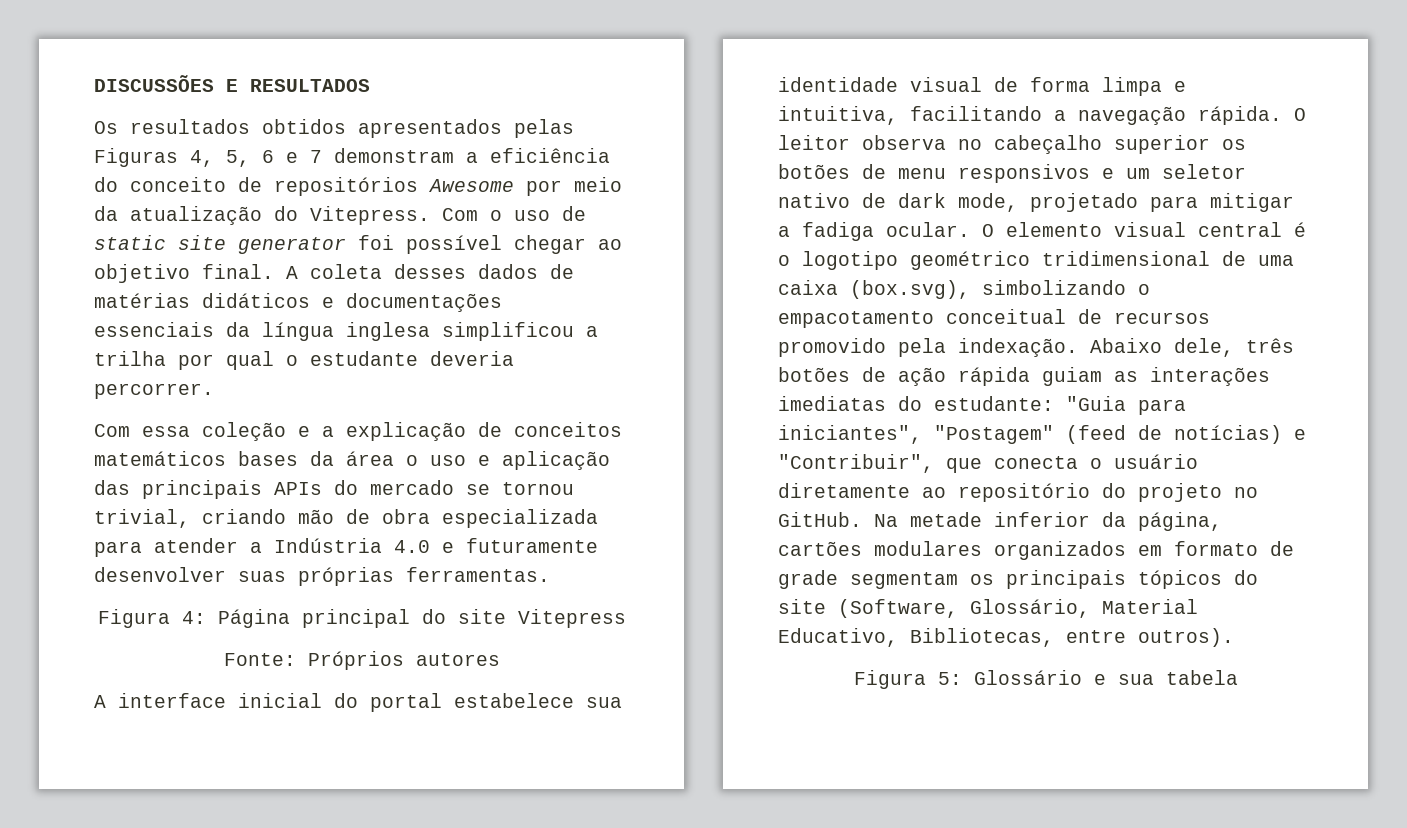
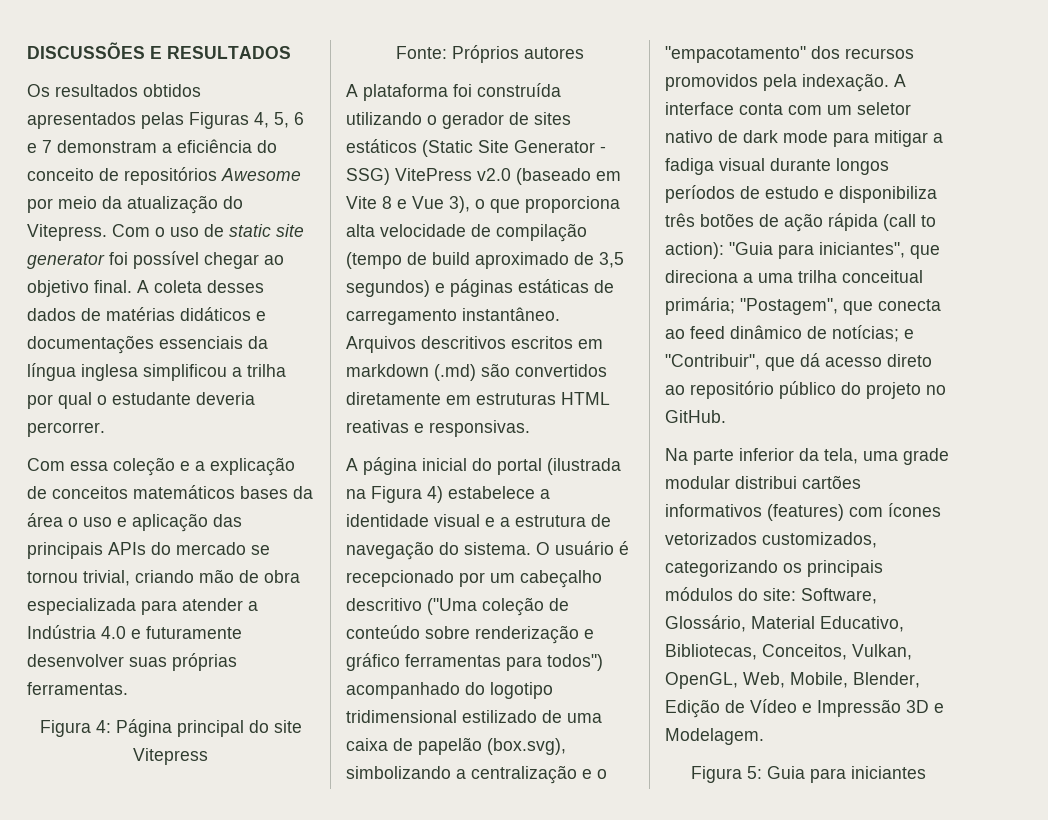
[118,693,622,712] [778,77,1186,96] [778,106,1306,125] [778,135,1246,154] [778,164,1114,183] interface inicial do portal estabelece sua identidade visual de forma limpa e intuitiva, facilitando a navegação rápida. O leitor observa no cabeçalho superior os botões de menu responsivos e -> [363,83,561,101] [346,112,571,129] [346,139,606,157] [346,168,621,185] [346,196,620,213] [346,223,587,242] [346,252,624,269] [346,279,614,297] [346,307,560,325] [346,336,603,353] [346,363,607,381] [346,392,610,405] [346,420,530,437] [346,457,621,475] [346,486,550,503] [346,514,611,527] [346,541,629,560] [346,570,602,588] [346,597,569,616] [346,625,594,644] [346,653,603,671] [346,682,553,699] [346,710,602,723] [346,737,566,755] [346,765,607,784] [665,46,914,63] [665,73,906,92] [665,102,822,115] plataforma foi construída utilizando o gerador de sites estáticos (Static Site Generator - SSG) VitePress v2.0 (baseado em Vite 8 e Vue 3), o que proporciona alta velocidade de compilação (tempo de build aproximado de 3,5 segundos) e páginas estáticas de carregamento instantâneo. Arquivos descritivos escritos em markdown (.md) são convertidos diretamente em estruturas HTML reativas e responsivas. // A página inicial do portal (ilustrada na Figura 4) estabelece a identidade visual e a estrutura de navegação do sistema. O usuário é recepcionado por um cabeçalho descritivo ("Uma coleção de conteúdo sobre renderização e gráfico ferramentas para todos") acompanhado do logotipo tridimensional estilizado de uma caixa de papelão (box.svg), simbolizando a centralização e o "empacotamento" dos recursos promovidos pela indexação. A interface conta com
[958,193,1138,212] mode, projetado -> [783,130,828,143] mode
[886,222,1306,237] [778,251,1294,270] [778,280,1150,299] [778,309,1210,328] [778,338,1234,357] ocular. O elemento visual central é o logotipo geométrico tridimensional de uma caixa (box.svg), simbolizando o empacotamento conceitual de recursos promovido pela indexação. Abaixo dele, -> [719,158,889,175] [665,185,937,203] visual durante longos períodos de estudo e disponibiliza
[1042,367,1270,386] [778,396,1186,415] [778,425,1306,444] [778,454,1198,473] [778,483,910,498] guiam as interações imediatas do estudante: "Guia para iniciantes", "Postagem" (feed de notícias) e "Contribuir", que conecta o usuário diretamente -> [883,214,936,231] [665,242,940,259] [665,270,923,283] [665,297,941,315] [665,325,914,342] [665,353,932,371] (call to action): "Guia para iniciantes", que direciona a uma trilha conceitual primária; "Postagem", que conecta ao feed dinâmico de notícias; e "Contribuir", que dá acesso direto
(1090, 492) none -> [779,381,836,399] público
[874,512,1222,531] [778,541,1294,560] [778,570,1258,589] [778,599,1198,618] [778,628,1234,647] [853,670,1238,689] Na metade inferior da página, cartões modulares organizados em formato de grade segmentam os principais tópicos do site (Software, Glossário, Material Educativo, Bibliotecas, entre outros). // Figura 5: Glossário e sua tabela -> [665,448,949,465] [665,475,861,489] [665,503,941,521] [665,532,877,548] [665,560,883,577] [665,587,877,604] [665,615,904,632] [665,644,912,660] [665,672,920,689] [665,699,944,718] [665,728,764,745] [691,766,926,783] // Na parte inferior da tela, uma grade modular distribui cartões informativos (features) com ícones vetorizados customizados, categorizando os principais módulos do site: Software, Glossário, Material Educativo, Bibliotecas, Conceitos, Vulkan, OpenGL, Web, Mobile, Blender, Edição de Vídeo e Impressão 3D e Modelagem. // Figura 5: Guia para iniciantes

